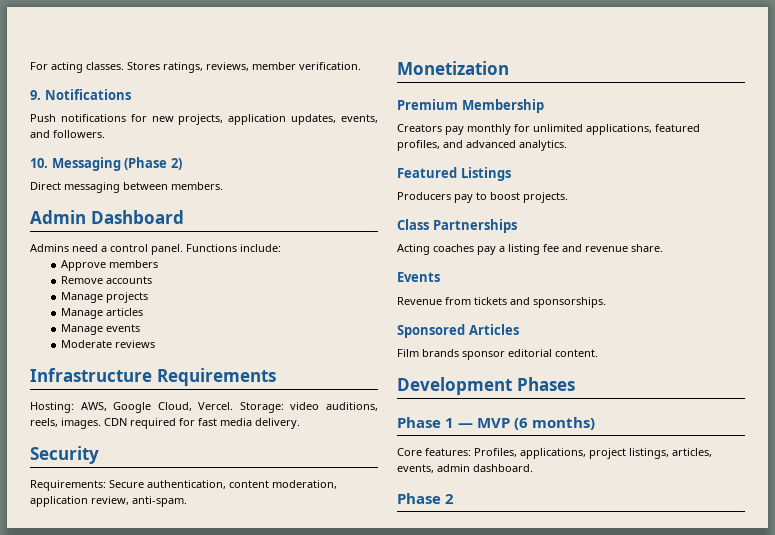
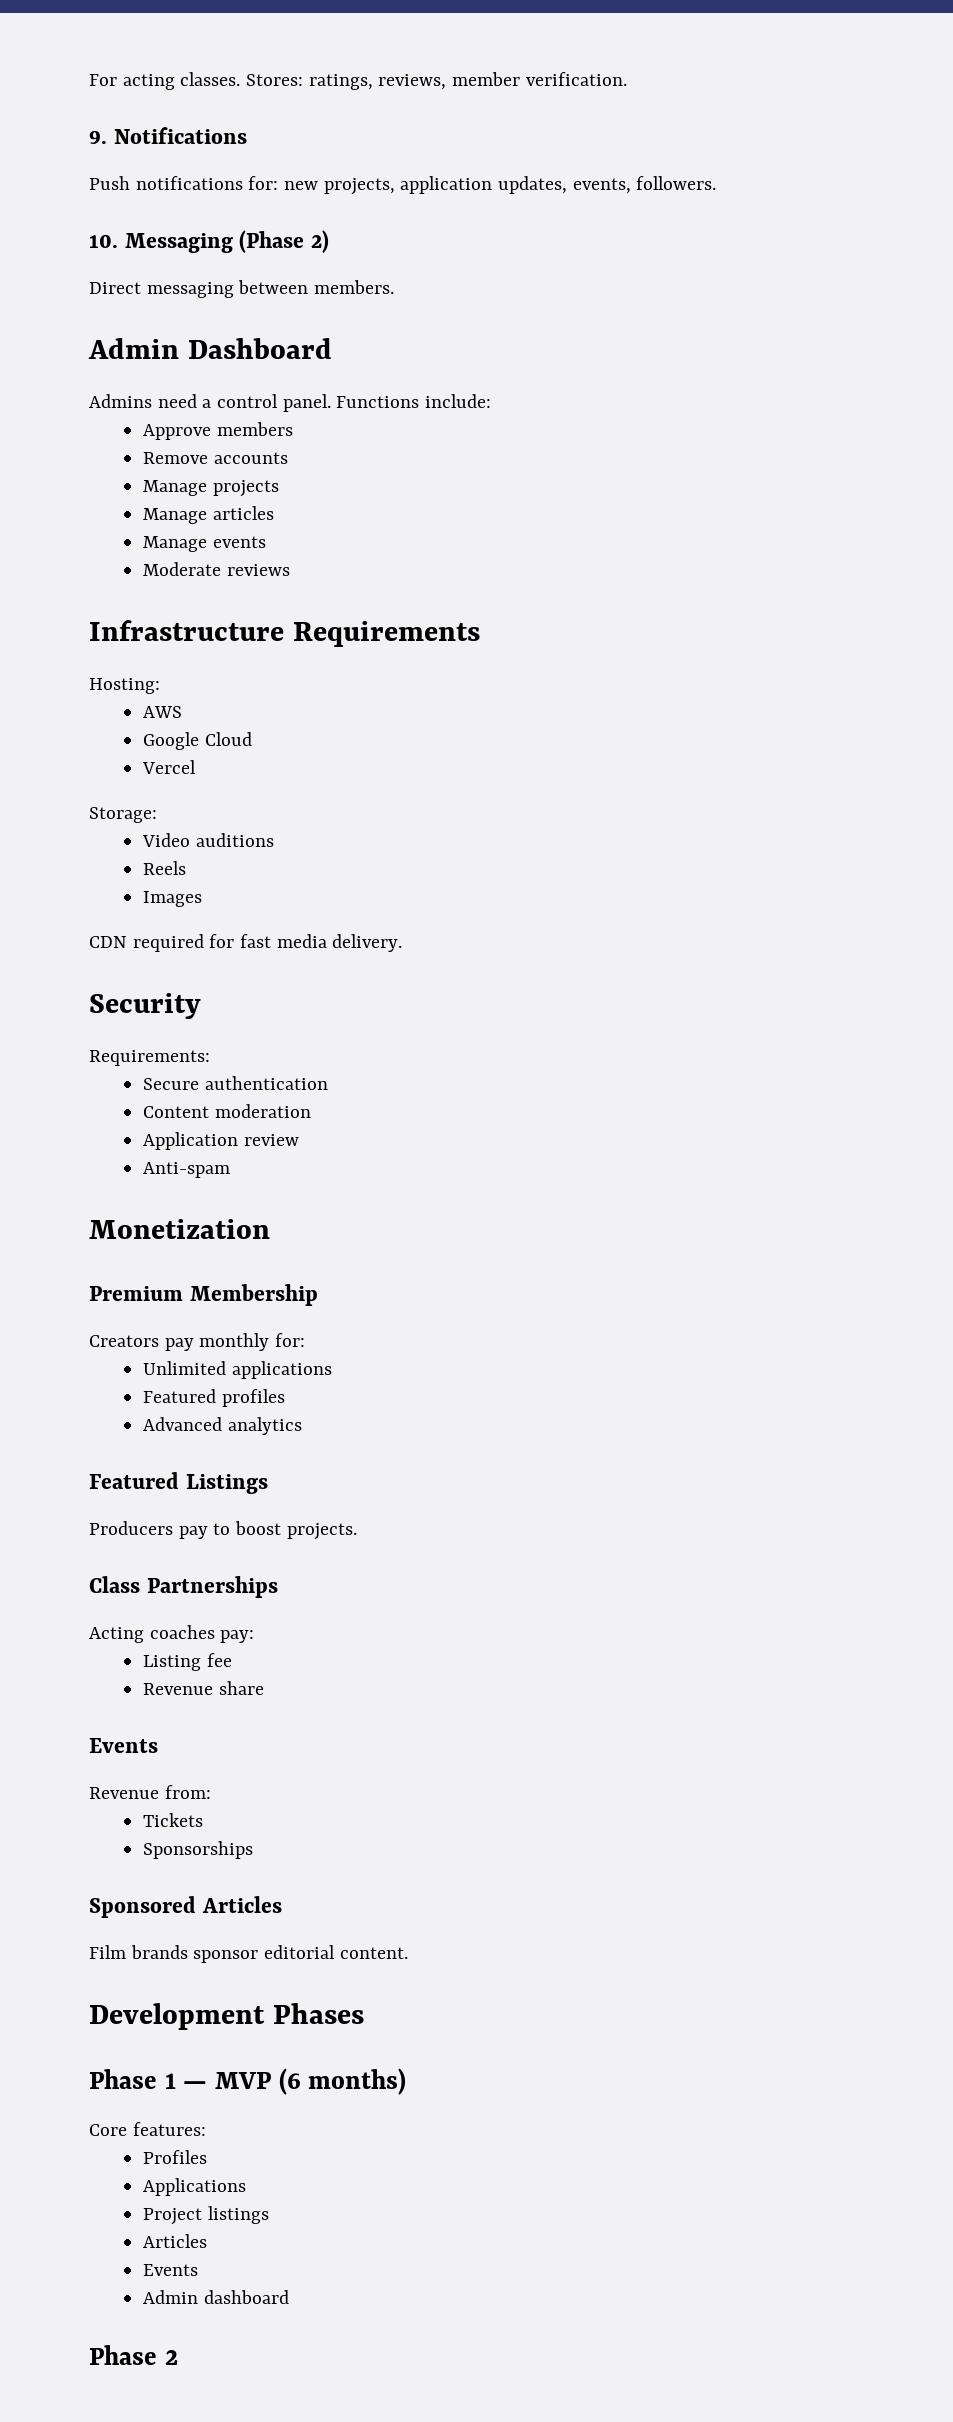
[127,62,160,70] Stores -> [246,74,304,86] Stores:
[130,114,147,122] for -> [248,176,279,190] for:
[30,130,50,138] and -> (631, 186) none
[80,402,378,413] [30,418,101,429] AWS, Google Cloud, Vercel. Storage: video auditions, reels, images. -> [143,706,183,718] [143,732,253,750] [142,760,197,774] [89,807,157,823] [142,833,275,847] [143,861,187,875] [143,891,203,907] // AWS // Google Cloud // Vercel // Storage: // Video auditions // Reels // Images //
[109,480,337,489] [30,496,187,507] Secure authentication, content moderation, application review, anti-spam. -> [143,1076,329,1090] [143,1104,312,1118] [143,1132,300,1150] [143,1162,231,1178] // Secure authentication // Content moderation // Application review // Anti-spam
[514,124,700,135] [397,140,567,151] for unlimited applications, featured profiles, and advanced analytics. -> [275,1333,306,1347] [143,1361,333,1379] [143,1389,286,1407] [143,1417,303,1435] for: // Unlimited applications // Featured profiles // Advanced analytics
[477,244,663,255] [397,272,440,282] [397,297,606,308] pay a listing fee and revenue share. // Events // Revenue from tickets and sponsorships. -> [220,1630,255,1643] [143,1653,233,1671] [143,1681,265,1695] [89,1738,158,1753] [89,1785,211,1799] [143,1813,204,1827] [143,1841,254,1859] pay: // Listing fee // Revenue share // Events // Revenue from: // Tickets // Sponsorships
[474,448,712,459] [397,464,533,473] Profiles, applications, project listings, articles, events, admin dashboard. -> [143,2150,208,2164] [143,2178,247,2196] [143,2206,270,2225] [143,2234,208,2248] [143,2264,199,2276] [143,2290,290,2304] // Profiles // Applications // Project listings // Articles // Events // Admin dashboard

